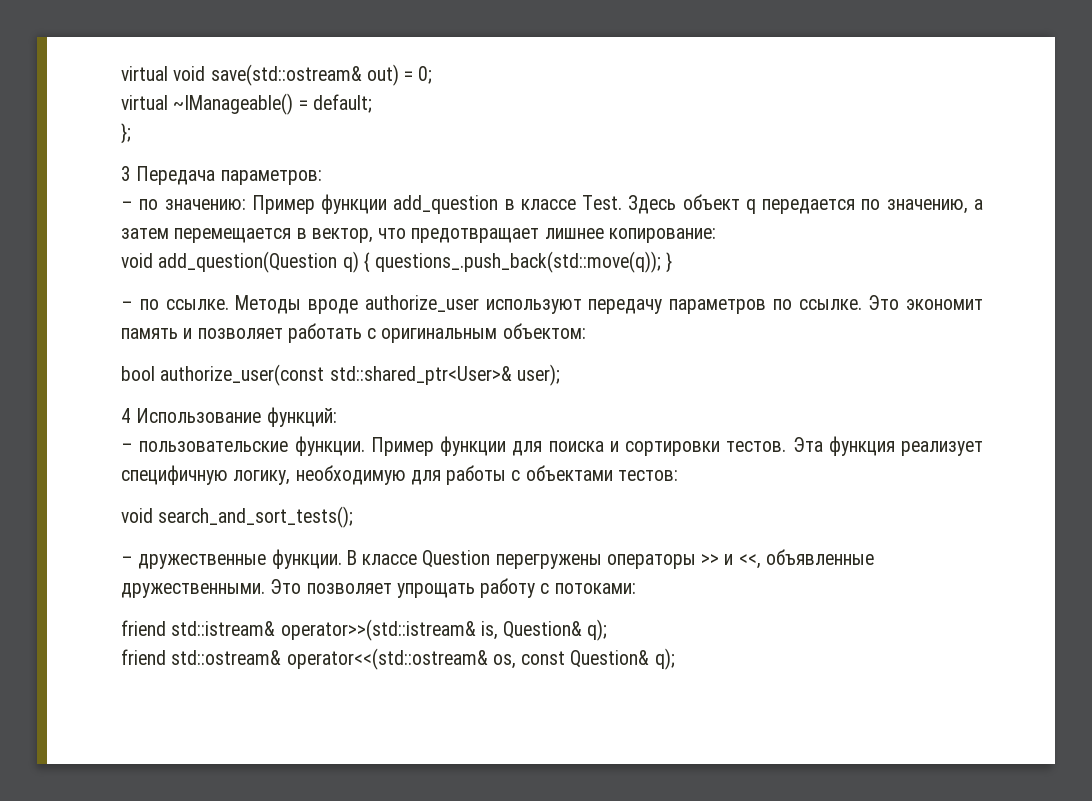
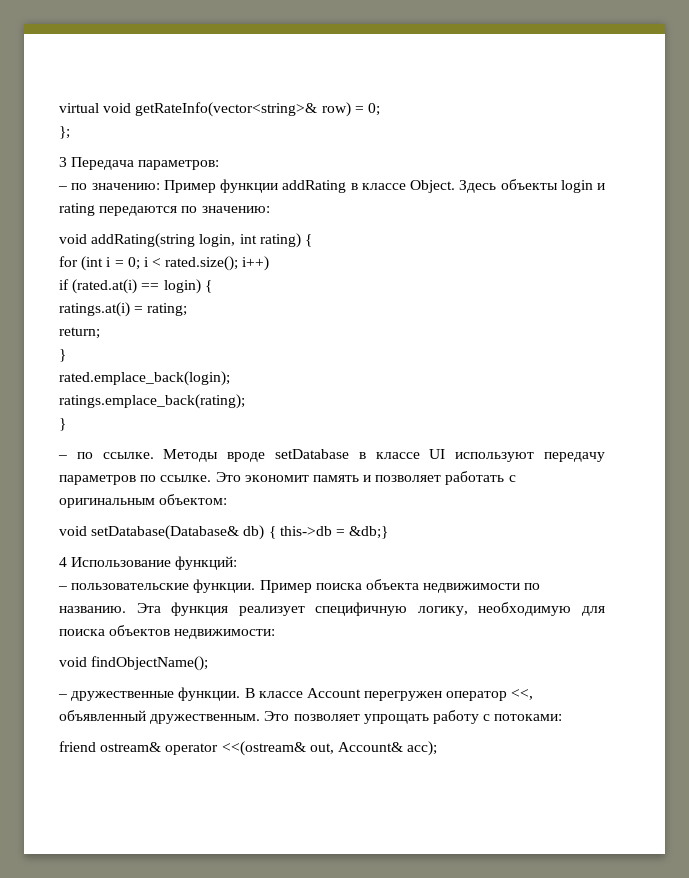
[210,64,433,86] [121,93,372,115] save(std::ostream& out) = 0; // virtual ~IManageable() = default; -> [135,102,380,117] getRateInfo(vector<string>& row) = 0;
[393,194,983,214] [121,228,716,243] [121,251,662,273] add_question в классе Test. Здесь объект q передается по значению, а затем перемещается в вектор, что предотвращает лишнее копирование: // void add_question(Question q) { questions_.push_back(std::move(q)); -> [282,179,605,193] [59,203,270,216] [59,233,312,248] [59,256,270,271] [59,279,212,294] [59,302,188,317] [59,327,100,339] [59,349,66,362] [59,371,230,386] [59,394,245,409] addRating в классе Object. Здесь объекты login и rating передаются по значению: // void addRating(string login, int rating) { // for (int i = 0; i < rated.size(); i++) // if (rated.at(i) == login) { // ratings.at(i) = rating; // return; // } // rated.emplace_back(login); // ratings.emplace_back(rating); //
[364,295,479,312] authorize_user -> [275,449,446,459] setDatabase в классе UI
[121,364,560,386] bool authorize_user(const std::shared_ptr<User>& user); -> [59,525,389,540] void setDatabase(Database& db) { this->db = &db;}
[440,436,787,456] функции для поиска и сортировки тестов. -> [315,579,541,593] [59,606,126,613] поиска объекта недвижимости по названию.
[446,465,678,485] [121,506,354,528] работы с объектами тестов: // void search_and_sort_tests(); -> [59,625,276,639] [59,656,209,671] поиска объектов недвижимости: // void findObjectName();
[422,549,874,569] [121,583,265,598] Question перегружены операторы >> и <<, объявленные дружественными. -> [306,688,534,701] [59,710,261,724] Account перегружен оператор <<, объявленный дружественным.
[171,619,608,641] [121,648,675,670] std::istream& operator>>(std::istream& is, Question& q); // friend std::ostream& operator<<(std::ostream& os, const Question& q); -> [100,741,438,756] ostream& operator <<(ostream& out, Account& acc);

